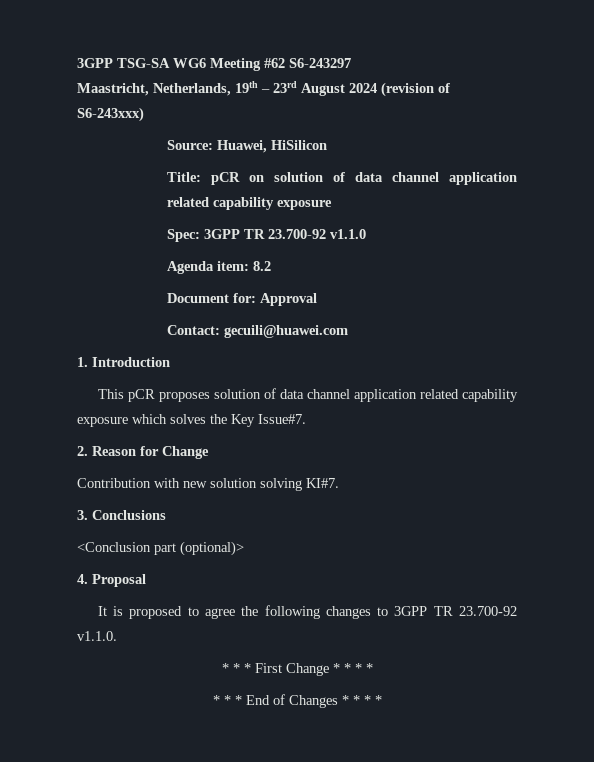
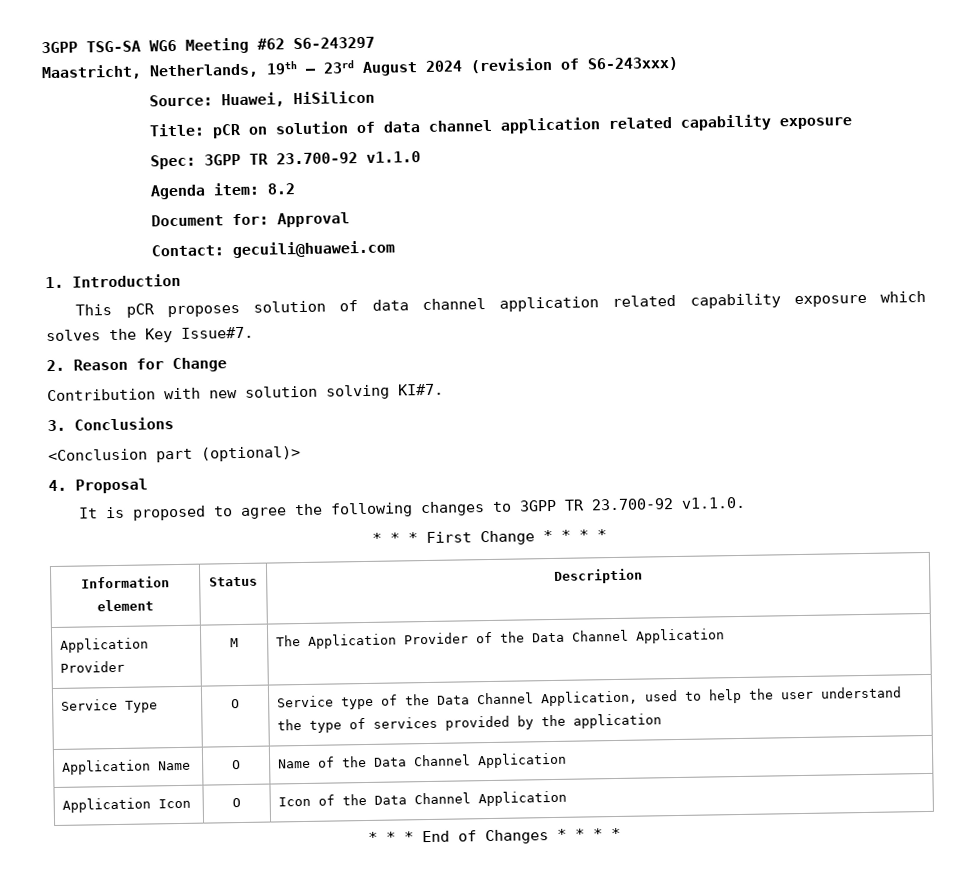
(373, 668) none -> [81,576,170,589] [97,599,154,612] [209,576,258,587] [554,568,643,584] [59,637,149,653] [59,660,125,673] [230,638,239,648] [275,628,725,649] [60,698,158,713] [231,699,240,709] [276,686,902,710] [276,713,662,733] [61,759,191,775] [232,760,241,770] [277,752,567,769] [61,797,191,813] [232,798,241,808] [277,790,567,807] // Information element | Status | Description // Application Provider | M | The Application Provider of the Data Channel Application // Service Type | O | Service type of the Data Channel Application, used to help the user understand the type of services provided by the application // Application Name | O | Name of the Data Channel Application // Application Icon | O | Icon of the Data Channel Application

